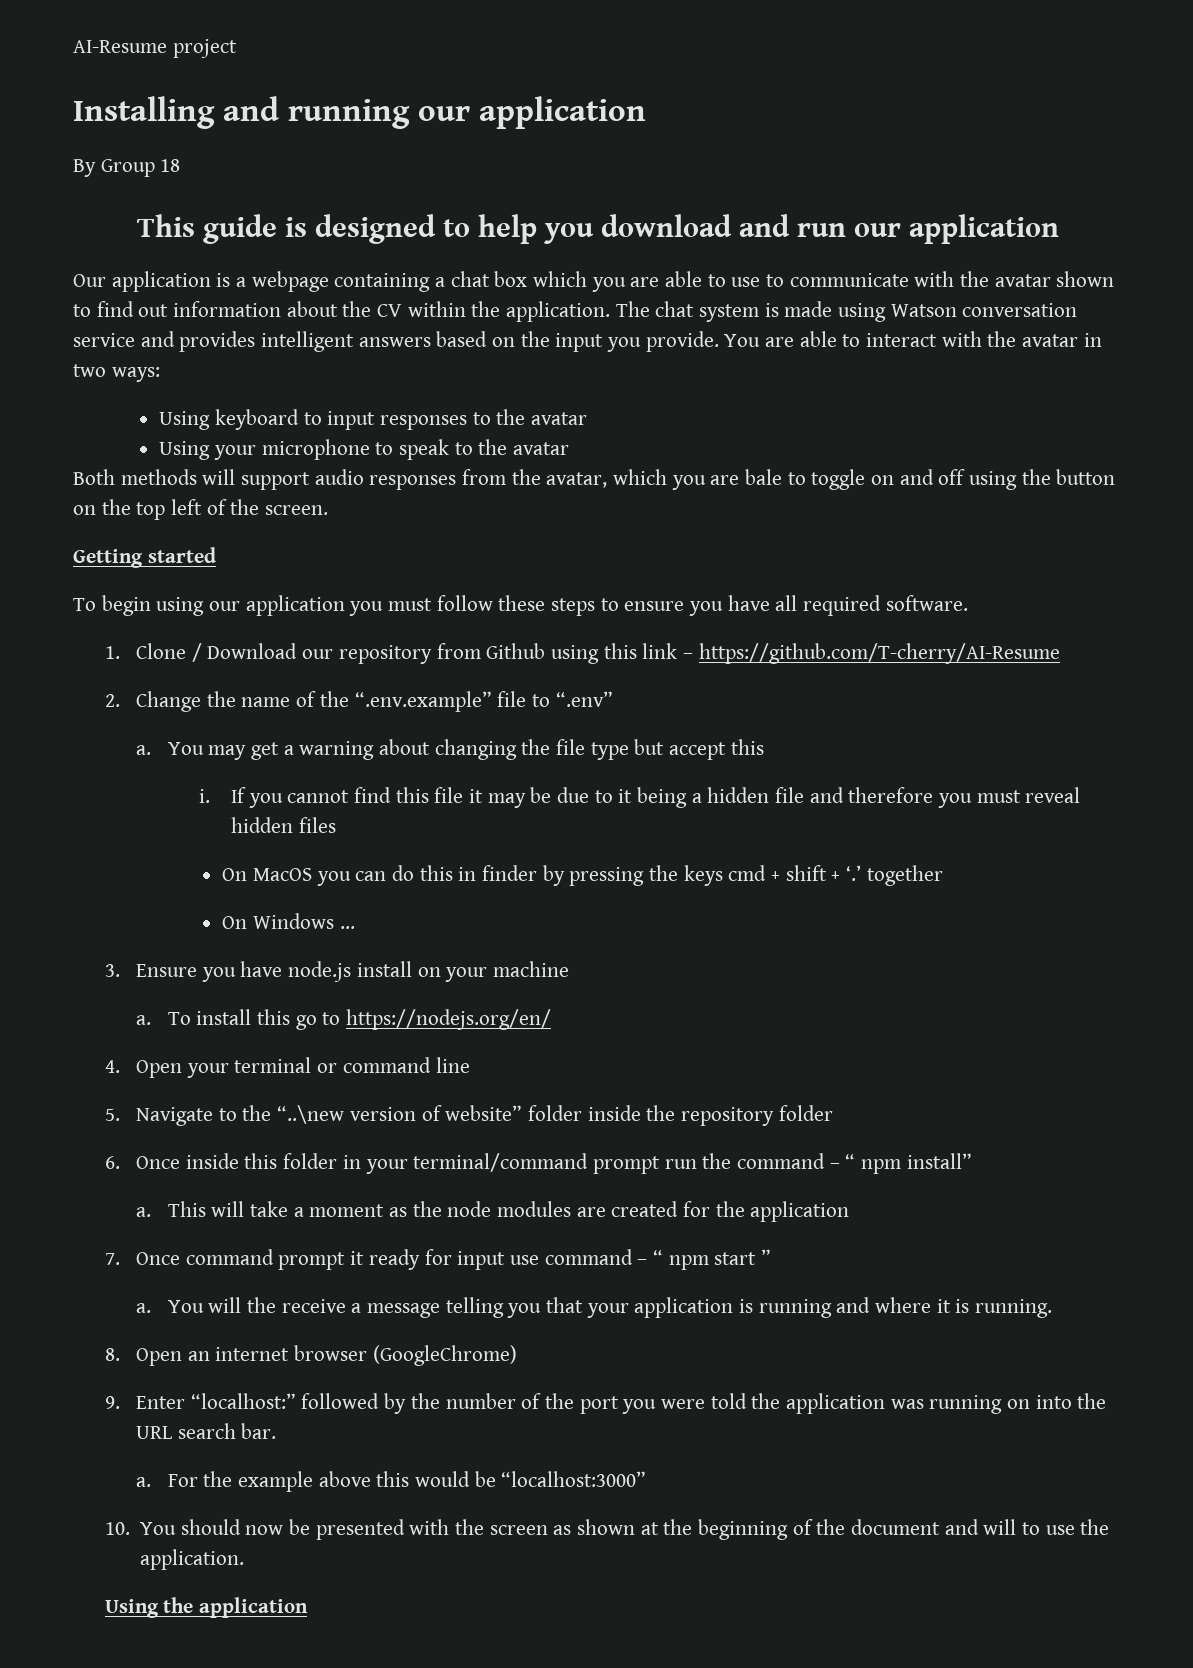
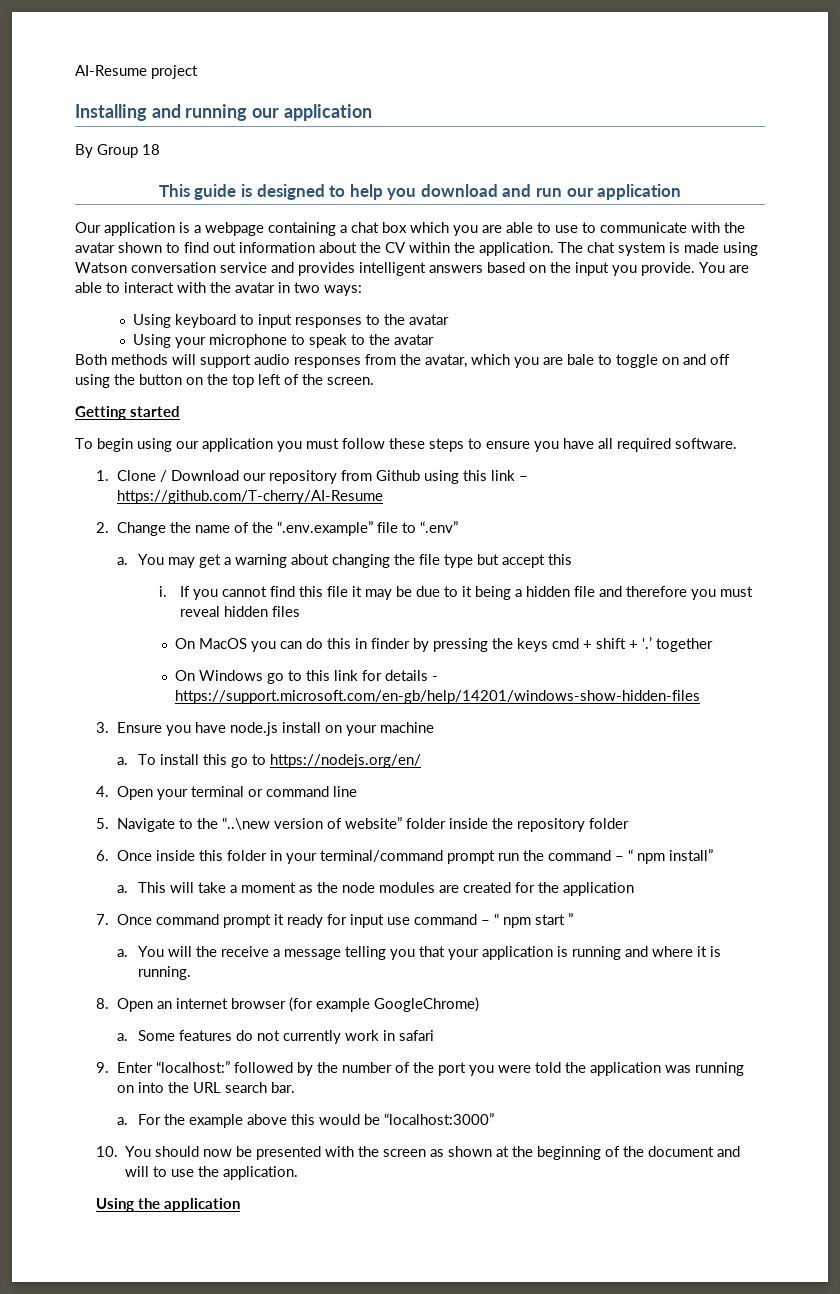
[339,926,355,929] … -> [266,670,438,684] [174,690,700,704] go to this link for details - https://support.microsoft.com/en-gb/help/14201/windows-show-hidden-files
[372,1345,517,1366] (GoogleChrome) -> [289,997,480,1012] [117,1030,435,1044] (for example GoogleChrome) // a. Some features do not currently work in safari

